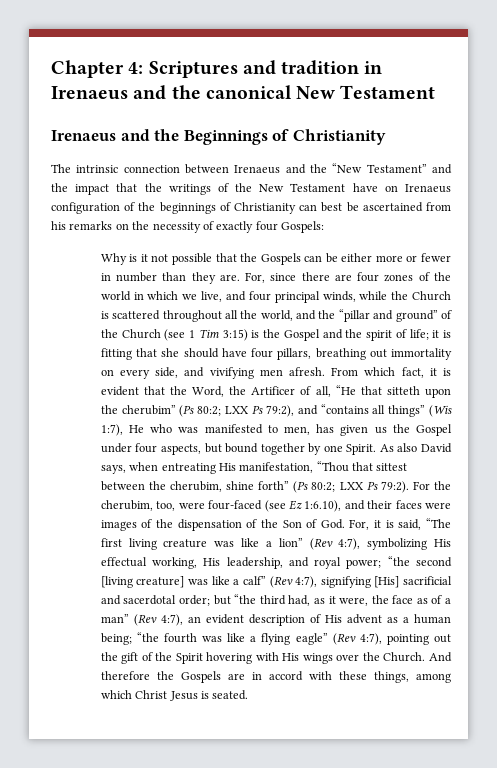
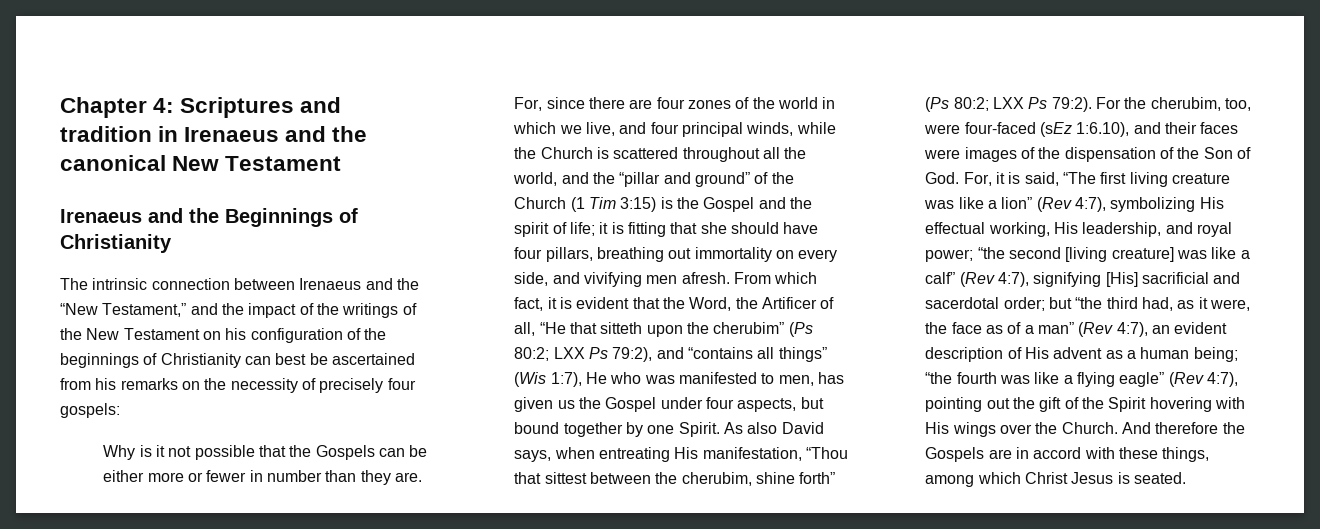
[366,164,427,173] Testament” -> [102,303,187,317] Testament,”
[116,183,138,192] that -> [299,303,314,315] of
[352,183,452,193] have on Irenaeus -> [202,328,247,340] on his
[216,221,324,233] exactly four Gospels: -> [319,378,416,393] [60,403,120,418] precisely four gospels:
[164,329,196,341] (see 1 -> [570,197,585,212] (1
[264,500,302,512] (see Ez -> [1039,122,1072,137] (sEz

